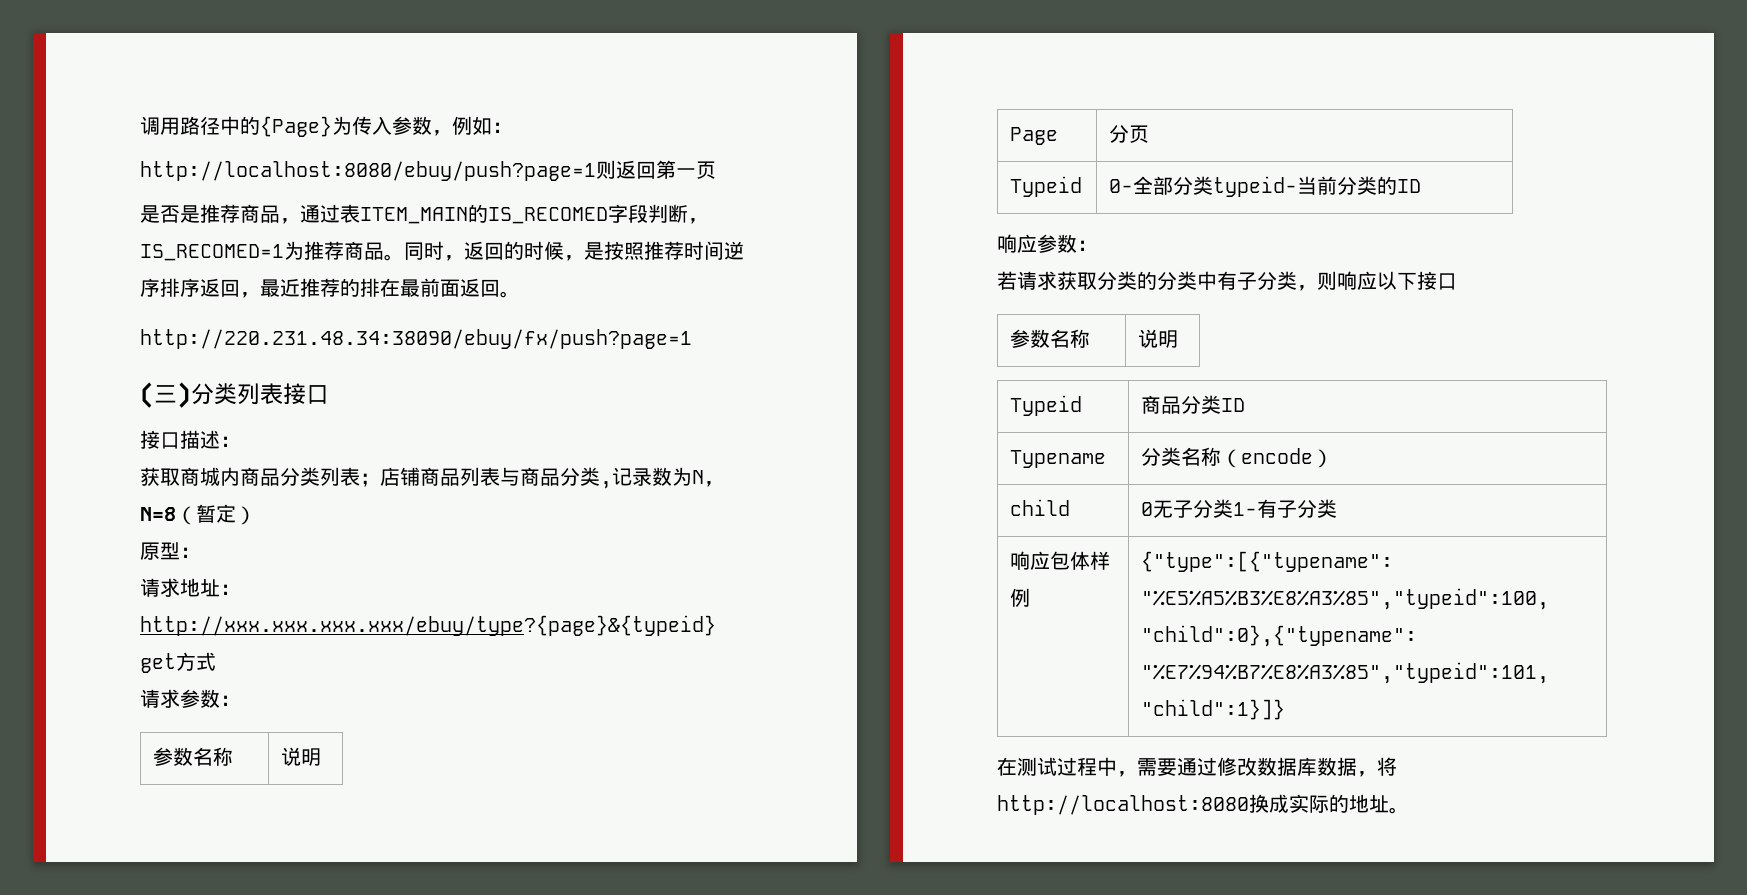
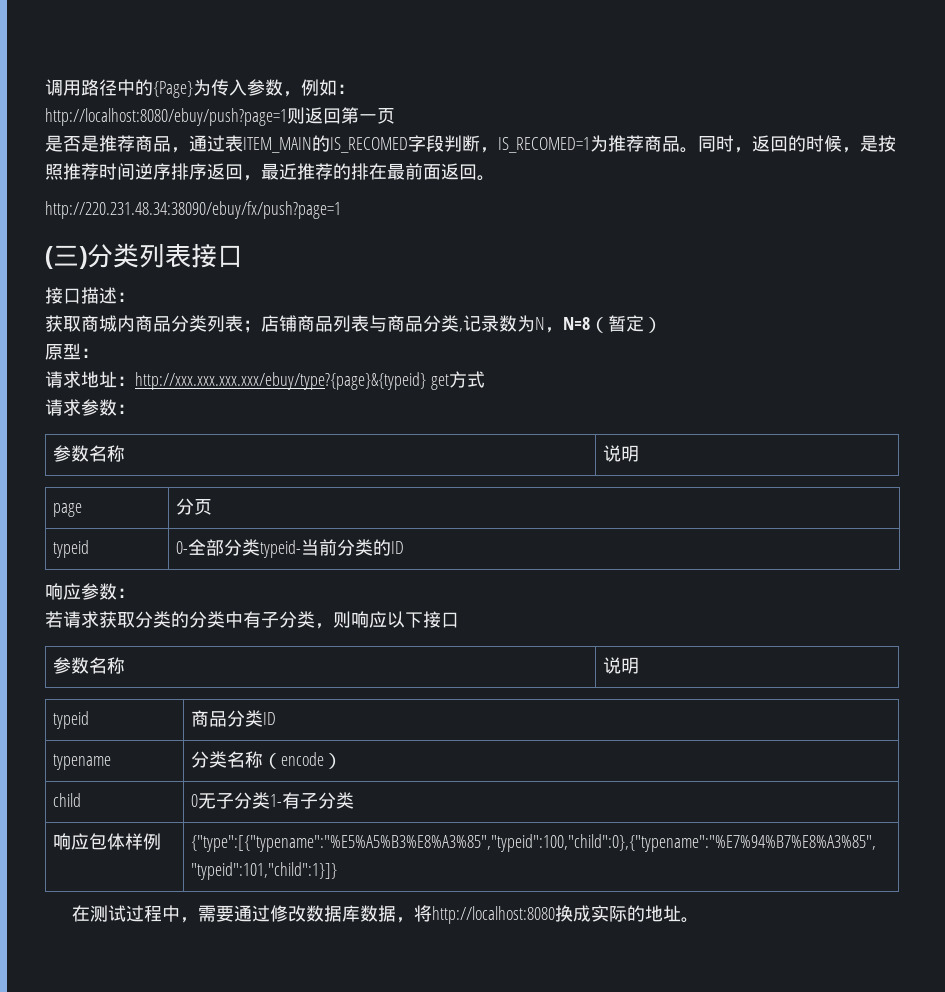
[1010,127,1059,145] Page -> [53,503,83,517] page
[1010,176,1083,197] Typeid -> [53,540,90,558] typeid
[1010,395,1083,416] Typeid -> [53,711,90,729] typeid
[1010,450,1107,468] Typename -> [53,754,112,770] typename

